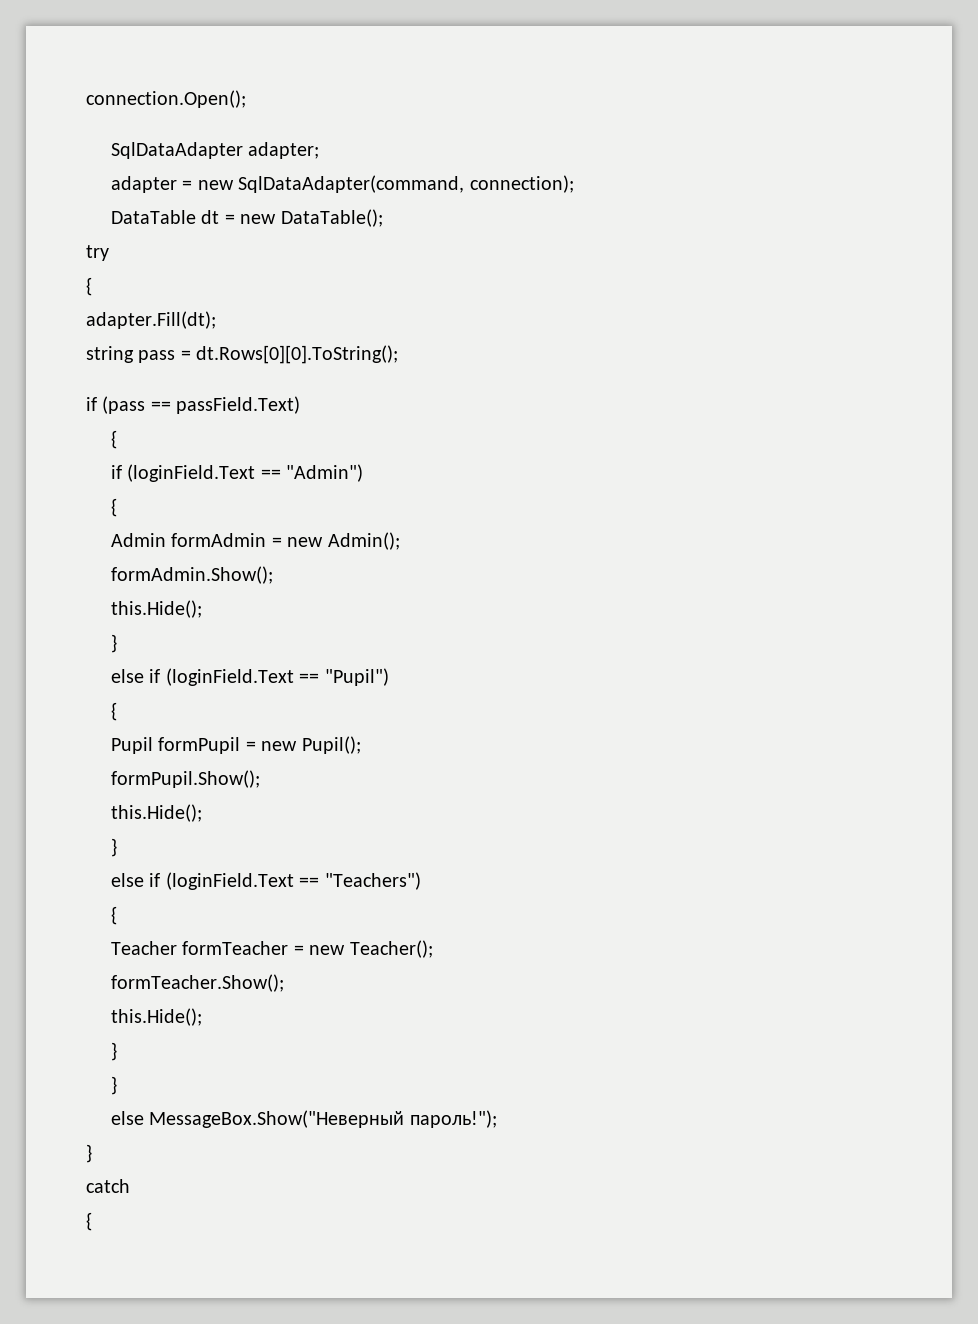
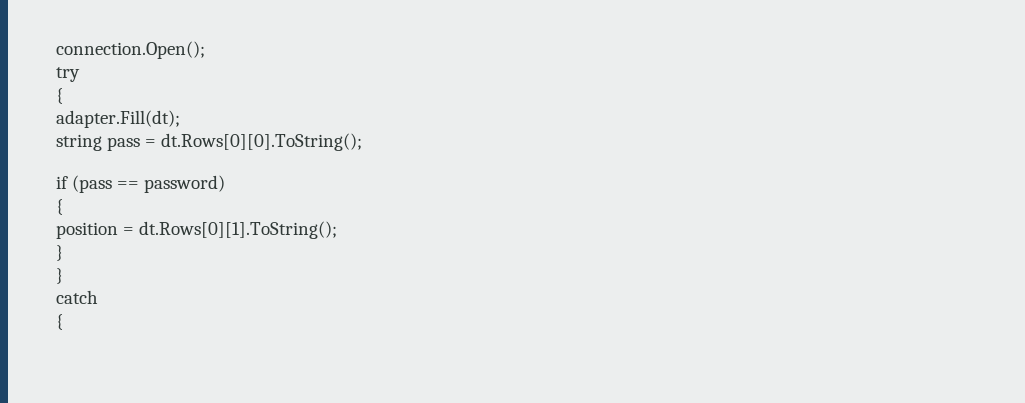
[111,142,320,159] [111,175,574,193] [111,209,383,227] // SqlDataAdapter adapter; // adapter = new SqlDataAdapter(command, connection); // DataTable dt = new DataTable(); -> (205, 50) none
[176,396,301,414] [111,430,118,449] [111,464,364,482] [111,498,118,517] [111,532,400,550] [111,566,274,584] [111,600,203,618] [111,634,118,653] [111,668,389,686] [111,702,118,721] [111,736,361,754] [111,770,261,788] [111,804,203,822] [111,838,118,857] [111,872,421,890] [111,906,118,925] [111,940,433,958] [111,974,285,992] [111,1008,203,1026] [111,1042,118,1061] [111,1076,118,1095] [111,1110,497,1128] passField.Text) // { // if (loginField.Text == "Admin") // { // Admin formAdmin = new Admin(); // formAdmin.Show(); // this.Hide(); // } // else if (loginField.Text == "Pupil") // { // Pupil formPupil = new Pupil(); // formPupil.Show(); // this.Hide(); // } // else if (loginField.Text == "Teachers") // { // Teacher formTeacher = new Teacher(); // formTeacher.Show(); // this.Hide(); // } // } // else MessageBox.Show("Неверный пароль!"); -> [144,175,226,193] [56,199,63,215] [56,221,338,239] [56,245,63,261] password) // { // position = dt.Rows[0][1].ToString(); // }

